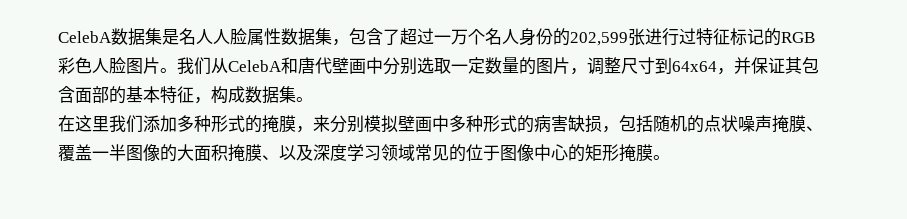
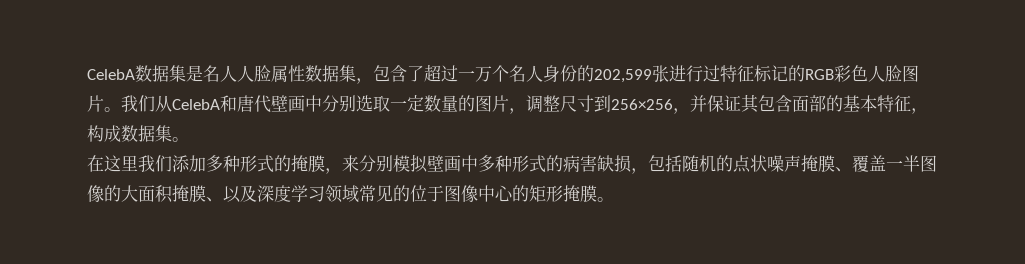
[672,61,717,72] 64x64 -> [611,99,673,110] 256×256

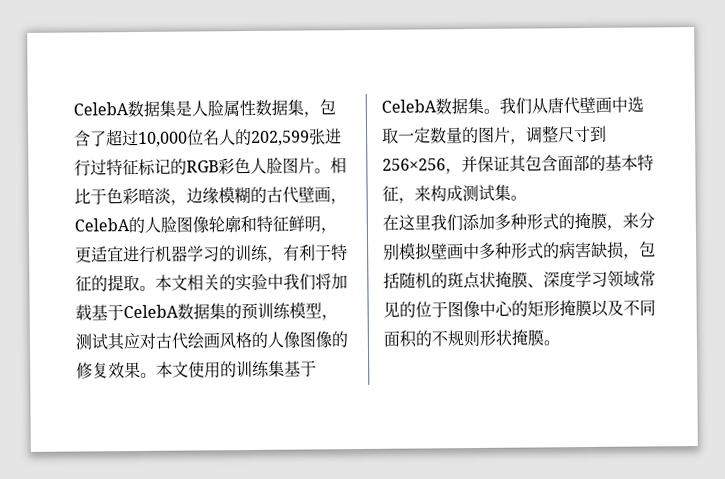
[203,65,237,82] 名人 -> (192, 108) none
[458,65,577,82] 一万个名人身份 -> [138,129,236,147] 10,000位名人
[121,95,237,112] 我们从CelebA和 -> [330,157,347,174] [74,186,347,206] [74,215,337,234] [75,244,348,263] [75,273,348,292] [75,301,338,321] [75,331,348,351] [76,360,317,379] [381,97,548,115] 相比于色彩暗淡，边缘模糊的古代壁画，CelebA的人脸图像轮廓和特征鲜明，更适宜进行机器学习的训练，有利于特征的提取。本文相关的实验中我们将加载基于CelebA数据集的预训练模型，测试其应对古代绘画风格的人像图像的修复效果。本文使用的训练集基于CelebA数据集。我们从
[322,95,356,112] 分别 -> (628, 104) none
[87,125,155,142] 构成数据 -> [414,184,495,202] 来构成测试
[733,155,937,173] [87,185,257,203] 点状噪声掩膜、覆盖一半图像的大面积掩膜、以及 -> [447,271,544,290] 斑点状掩膜、
(597, 193) none -> [591,299,656,317] [383,329,544,348] 以及不同面积的不规则形状掩膜

